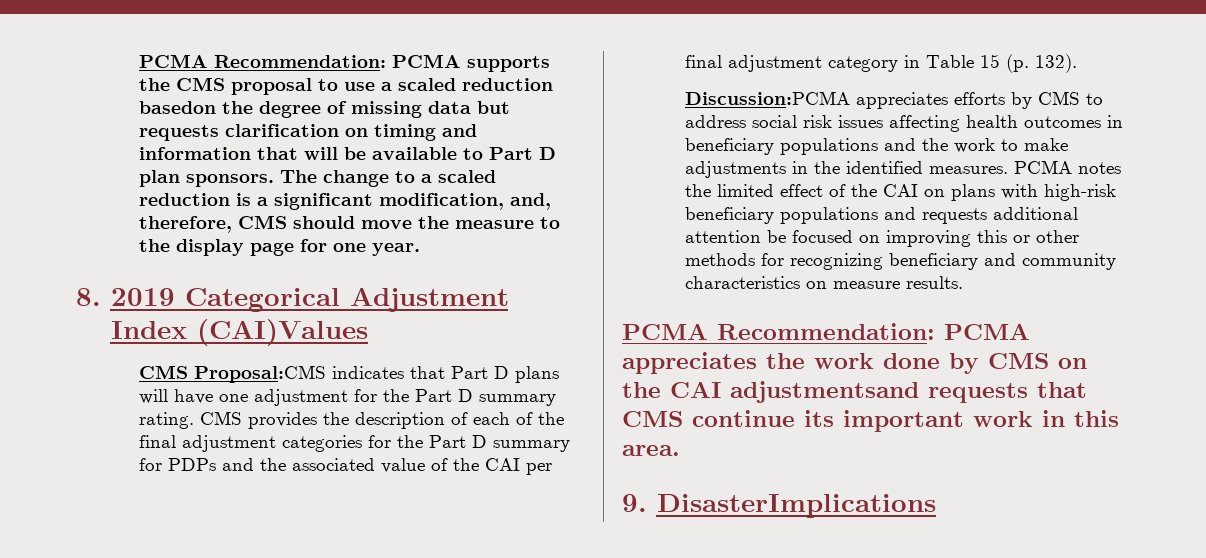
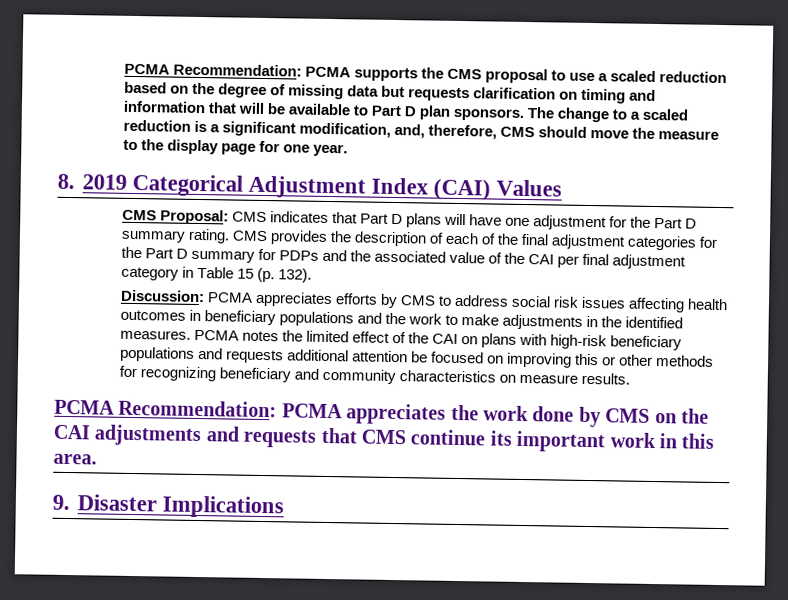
[138,101,216,114] basedon -> [123,81,189,94] based on
[196,319,368,346] [138,365,326,383] (CAI)Values // CMS Proposal:CMS -> [432,178,562,201] [121,209,267,225] (CAI) Values // CMS Proposal: CMS
[684,91,850,105] Discussion:PCMA -> [119,289,253,303] Discussion: PCMA
[730,381,919,403] adjustmentsand -> [94,424,240,447] adjustments and
[656,494,936,518] DisasterImplications -> [76,494,284,519] Disaster Implications

